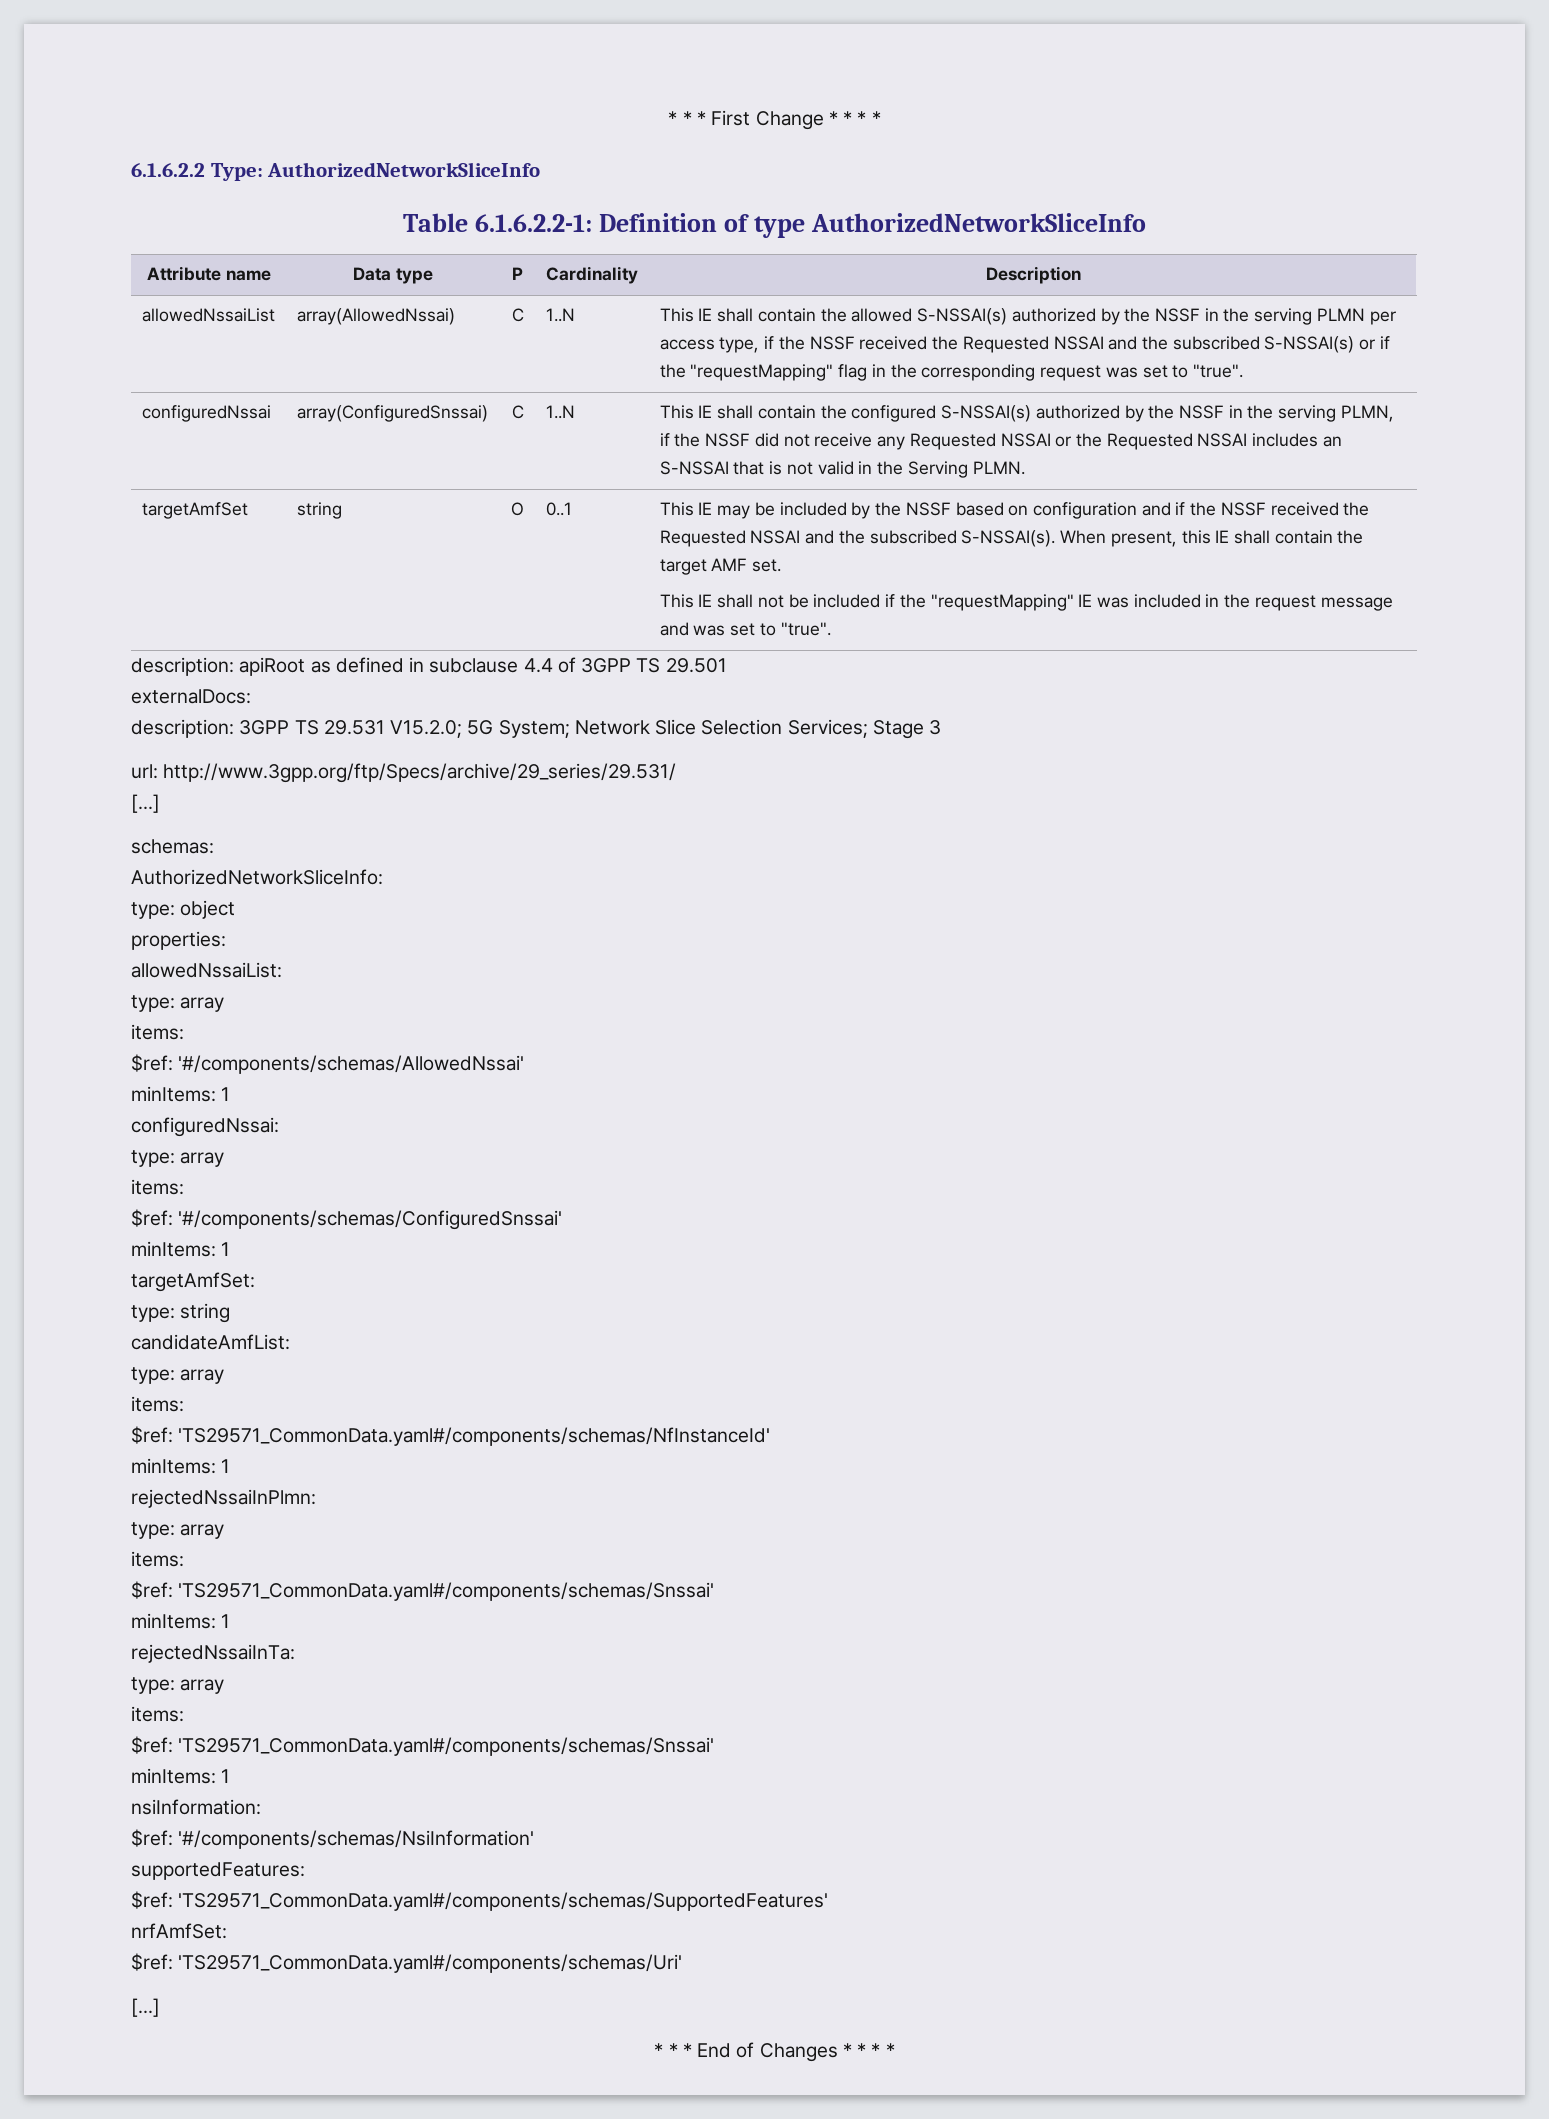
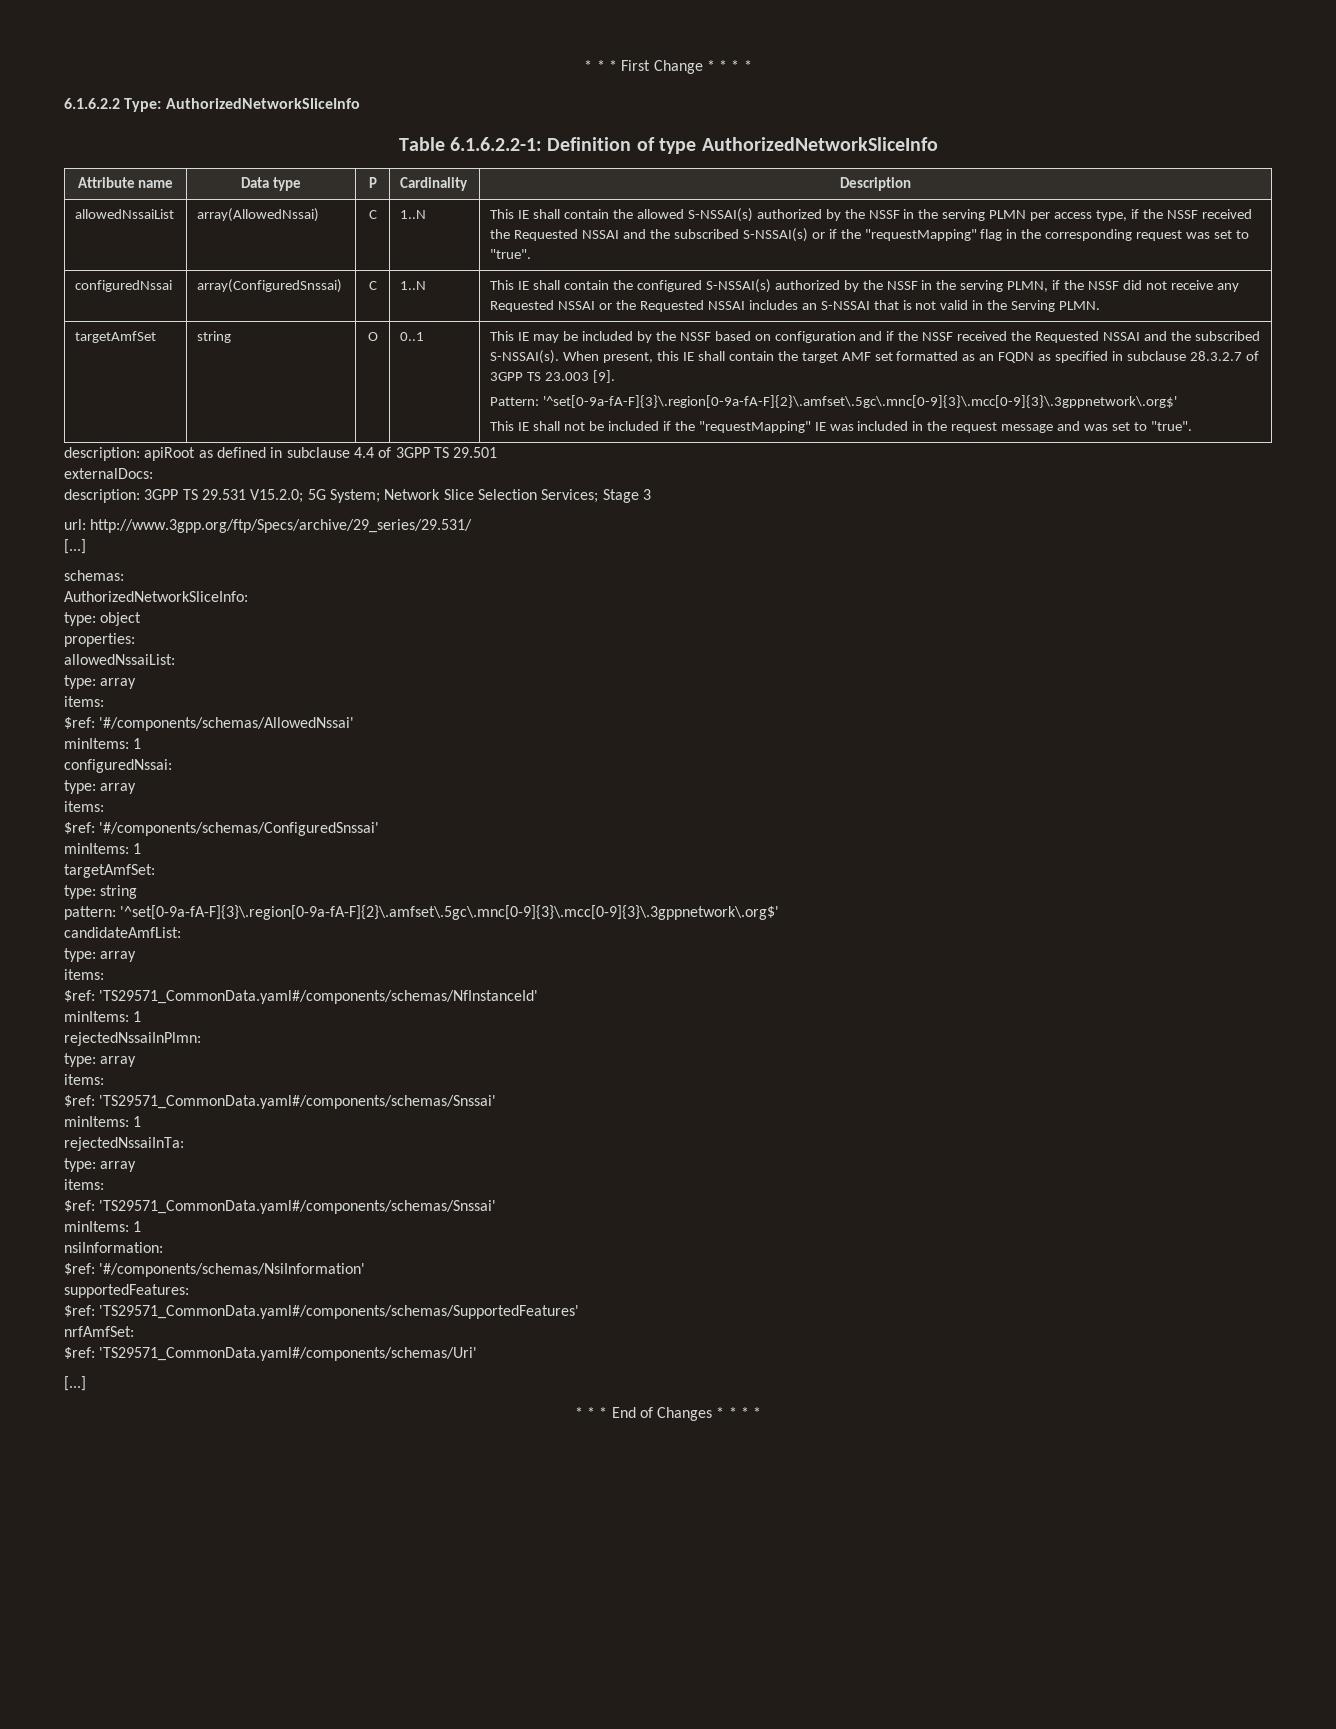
[752,559,782,572] set. -> [874,351,1259,363] [490,370,616,383] [490,395,1178,408] set formatted as an FQDN as specified in subclause 28.3.2.7 of 3GPP TS 23.003 [9]. // Pattern: '^set[0-9a-fA-F]{3}\.region[0-9a-fA-F]{2}\.amfset\.5gc\.mnc[0-9]{3}\.mcc[0-9]{3}\.3gppnetwork\.org$'
(231, 1313) none -> [64,905,780,920] // pattern: '^set[0-9a-fA-F]{3}\.region[0-9a-fA-F]{2}\.amfset\.5gc\.mnc[0-9]{3}\.mcc[0-9]{3}\.3gppnetwork\.org$'

